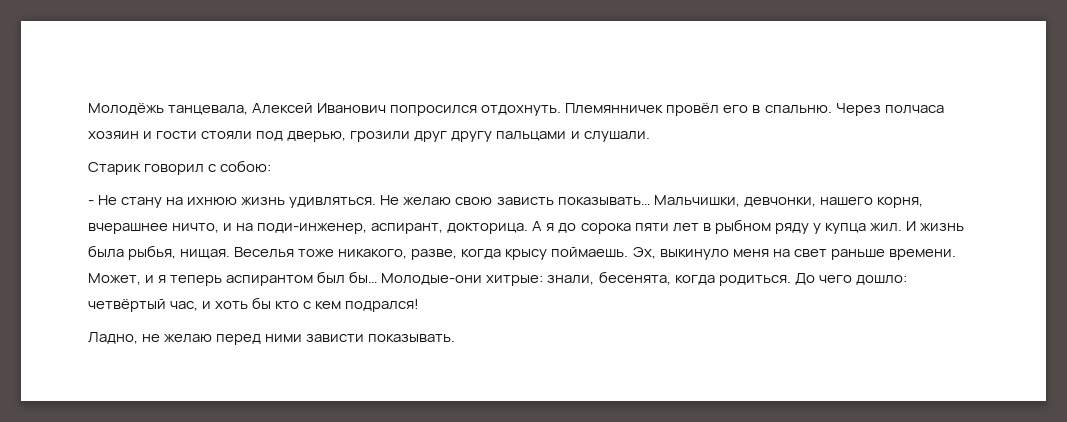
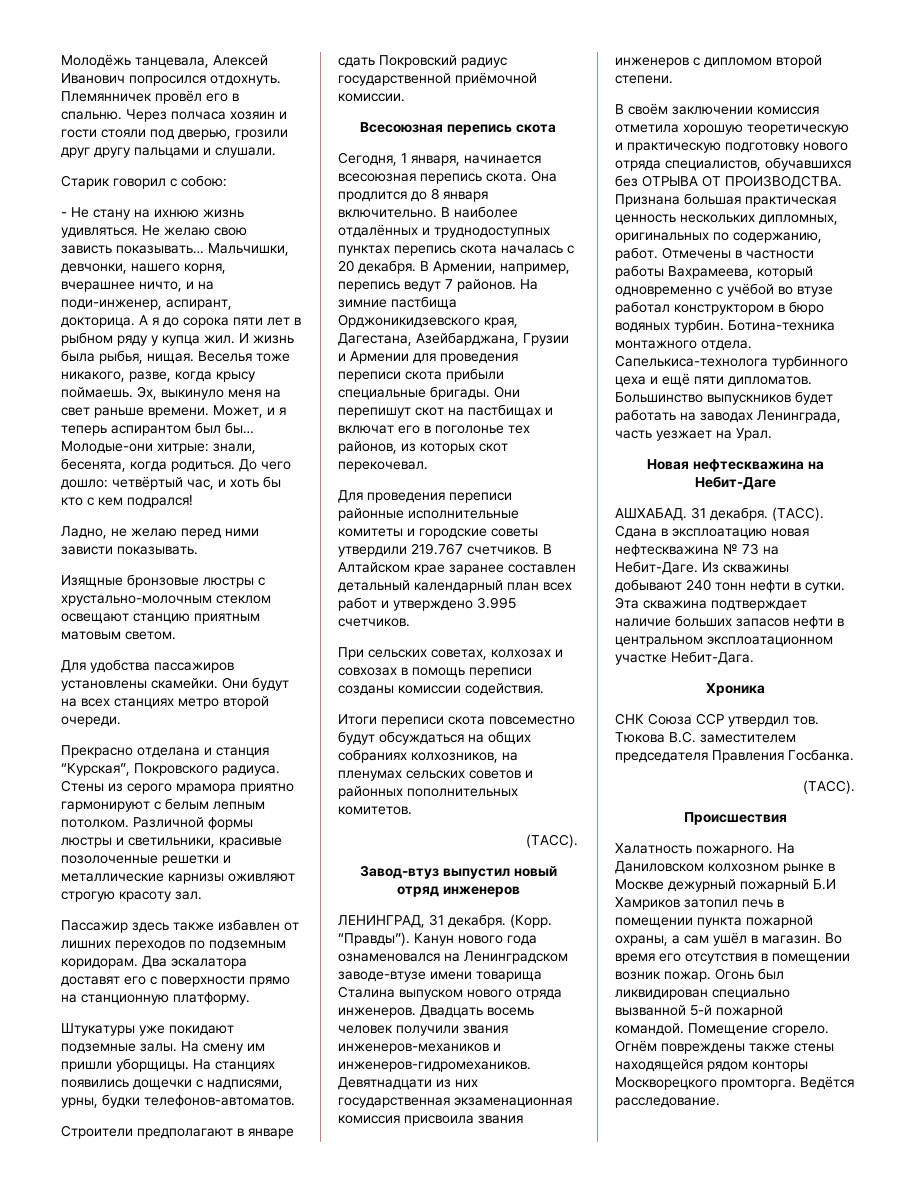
(456, 338) none -> [61,574,265,588] [61,595,271,606] [61,613,260,624] [61,631,176,640] [61,659,234,673] [61,677,289,691] [61,696,269,709] [61,716,121,727] [61,745,269,758] [61,763,280,776] [61,780,294,794] [61,798,265,812] [61,817,253,830] [61,837,282,848] [61,855,231,866] [61,873,295,884] [61,891,202,902] [61,919,299,933] [61,940,286,951] [61,956,247,969] [61,976,290,987] [61,992,250,1005] [61,1023,234,1036] [61,1041,265,1054] [61,1058,275,1072] [61,1079,283,1090] [61,1094,295,1108] [61,1125,294,1139] [338,55,507,68] [338,72,537,86] [338,93,405,102] [360,122,556,135] [338,152,541,166] [338,170,557,184] [338,188,488,202] [338,206,518,218] [338,224,550,238] [338,245,574,256] [338,260,570,274] [338,279,538,292] [338,296,457,310] [338,314,518,328] [338,332,569,346] [338,351,518,364] [338,368,504,382] [338,386,520,400] [338,404,553,418] [338,425,530,434] [338,441,508,454] [338,461,428,472] [338,490,512,503] [338,508,519,521] [338,528,538,539] [338,543,552,557] [338,562,576,575] [338,580,572,593] [338,597,516,611] [338,618,410,627] [338,647,563,660] [338,667,532,678] [338,683,544,696] [338,714,575,727] [338,731,531,745] [338,749,518,763] [338,770,533,781] [338,786,518,799] [338,806,412,815] [526,834,578,848] [359,865,557,879] [396,886,520,897] [338,914,552,928] [338,932,537,946] [338,951,568,964] [338,971,542,982] [338,986,562,1000] [338,1005,534,1018] [338,1025,508,1036] [338,1043,501,1054] [338,1061,531,1072] [338,1077,478,1090] [338,1097,572,1108] [338,1115,523,1126] [615,55,822,68] [615,75,673,84] [615,103,819,115] [615,124,849,135] [615,142,848,153] [615,157,851,171] [615,175,842,189] [615,193,836,207] [615,214,838,225] [615,232,822,243] [615,247,814,261] [615,265,813,279] [615,283,833,297] [615,301,824,315] [615,319,835,333] [615,340,752,351] [615,355,848,369] [615,373,812,387] [615,391,833,405] [615,409,841,423] [615,428,772,441] [646,459,824,472] [694,476,776,490] [615,507,824,521] [615,525,809,539] [615,543,779,557] [615,561,789,575] [615,579,845,593] [615,597,807,611] [615,615,844,629] [615,636,833,647] [615,651,754,665] [705,683,765,696] [615,713,819,727] [615,731,796,743] [615,749,854,763] [803,780,855,794] [683,812,787,825] [615,843,795,856] [615,861,835,874] [615,879,836,892] [615,897,784,910] [615,915,813,928] [615,932,842,946] [615,953,850,964] [615,968,784,982] [615,989,790,1000] [615,1005,783,1018] [615,1023,829,1036] [615,1040,834,1054] [615,1059,808,1072] [615,1076,854,1090] [615,1097,720,1108] // Изящные бронзовые люстры с хрустально-молочным стеклом освещают станцию приятным матовым светом. // Для удобства пассажиров установлены скамейки. Они будут на всех станциях метро второй очереди. // Прекрасно отделана и станция “Курская”, Покровского радиуса. Стены из серого мрамора приятно гармонируют с белым лепным потолком. Различной формы люстры и светильники, красивые позолоченные решетки и металлические карнизы оживляют строгую красоту зал. // Пассажир здесь также избавлен от лишних переходов по подземным коридорам. Два эскалатора доставят его с поверхности прямо на станционную платформу. // Штукатуры уже покидают подземные залы. На смену им пришли уборщицы. На станциях появились дощечки с надписями, урны, будки телефонов-автоматов. // Строители предполагают в январе сдать Покровский радиус государственной приёмочной комиссии. // Всесоюзная перепись скота // Сегодня, 1 января, начинается всесоюзная перепись скота. Она продлится до 8 января включительно. В наиболее отдалённых и труднодоступных пунктах перепись скота началась с 20 декабря. В Армении, например, перепись ведут 7 районов. На зимние пастбища Орджоникидзевского края, Дагестана, Азейбарджана, Грузии и Армении для проведения переписи скота прибыли специальные бригады. Они перепишут скот на пастбищах и включат его в поголонье тех районов, из которых скот перекочевал. // Для проведения переписи районные исполнительные комитеты и городские советы утвердили 219.767 счетчиков. В Алтайском крае заранее составлен детальный календарный план всех работ и утверждено 3.995 счетчиков. // При сельских советах, колхозах и совхозах в помощь переписи созданы комиссии содействия. // Итоги переписи скота повсеместно будут обсуждаться на общих собраниях колхозников, на пленумах сельских советов и районных пополнительных комитетов. // (ТАСС). // Завод-втуз выпустил новый отряд инженеров // ЛЕНИНГРАД, 31 декабря. (Корр. “Правды”). Канун нового года ознаменовался на Ленинградском заводе-втузе имени товарища Сталина выпуском нового отряда инженеров. Двадцать восемь человек получили звания инженеров-механиков и инженеров-гидромехаников. Девятнадцати из них государственная экзаменационная комиссия присвоила звания инженеров с дипломом второй степени. // В своём заключении комиссия отметила хорошую теоретическую и практическую подготовку нового отряда специалистов, обучавшихся без ОТРЫВА ОТ ПРОИЗВОДСТВА. Признана большая практическая ценность нескольких дипломных, оригинальных по содержанию, работ. Отмечены в частности работы Вахрамеева, который одновременно с учёбой во втузе работал конструктором в бюро водяных турбин. Ботина-техника монтажного отдела. Сапелькиса-технолога турбинного цеха и ещё пяти дипломатов. Большинство выпускников будет работать на заводах Ленинграда, часть уезжает на Урал. // Новая нефтескважина на Небит-Даге // АШХАБАД. 31 декабря. (ТАСС). Сдана в эксплоатацию новая нефтескважина № 73 на Небит-Даге. Из скважины добывают 240 тонн нефти в сутки. Эта скважина подтверждает наличие больших запасов нефти в центральном эксплоатационном участке Небит-Дага. // Хроника // СНК Союза ССР утвердил тов. Тюкова В.С. заместителем председателя Правления Госбанка. // (ТАСС). // Происшествия // Халатность пожарного. На Даниловском колхозном рынке в Москве дежурный пожарный Б.И Хамриков затопил печь в помещении пункта пожарной охраны, а сам ушёл в магазин. Во время его отсутствия в помещении возник пожар. Огонь был ликвидирован специально вызванной 5-й пожарной командой. Помещение сгорело. Огнём повреждены также стены находящейся рядом конторы Москворецкого промторга. Ведётся расследование.

